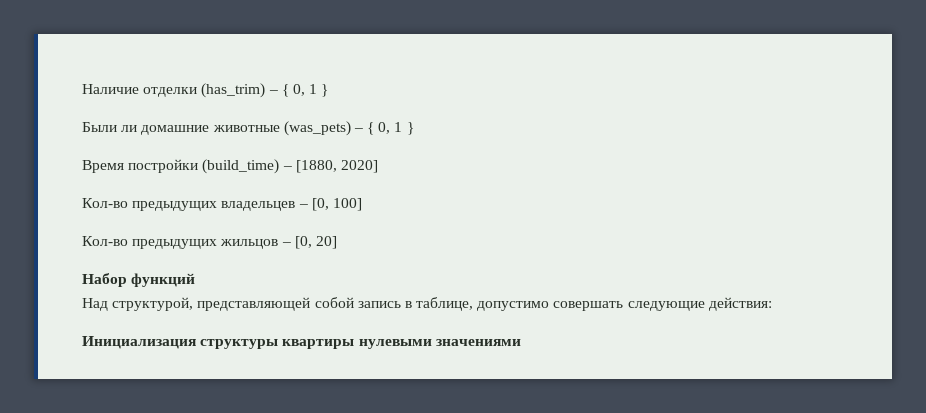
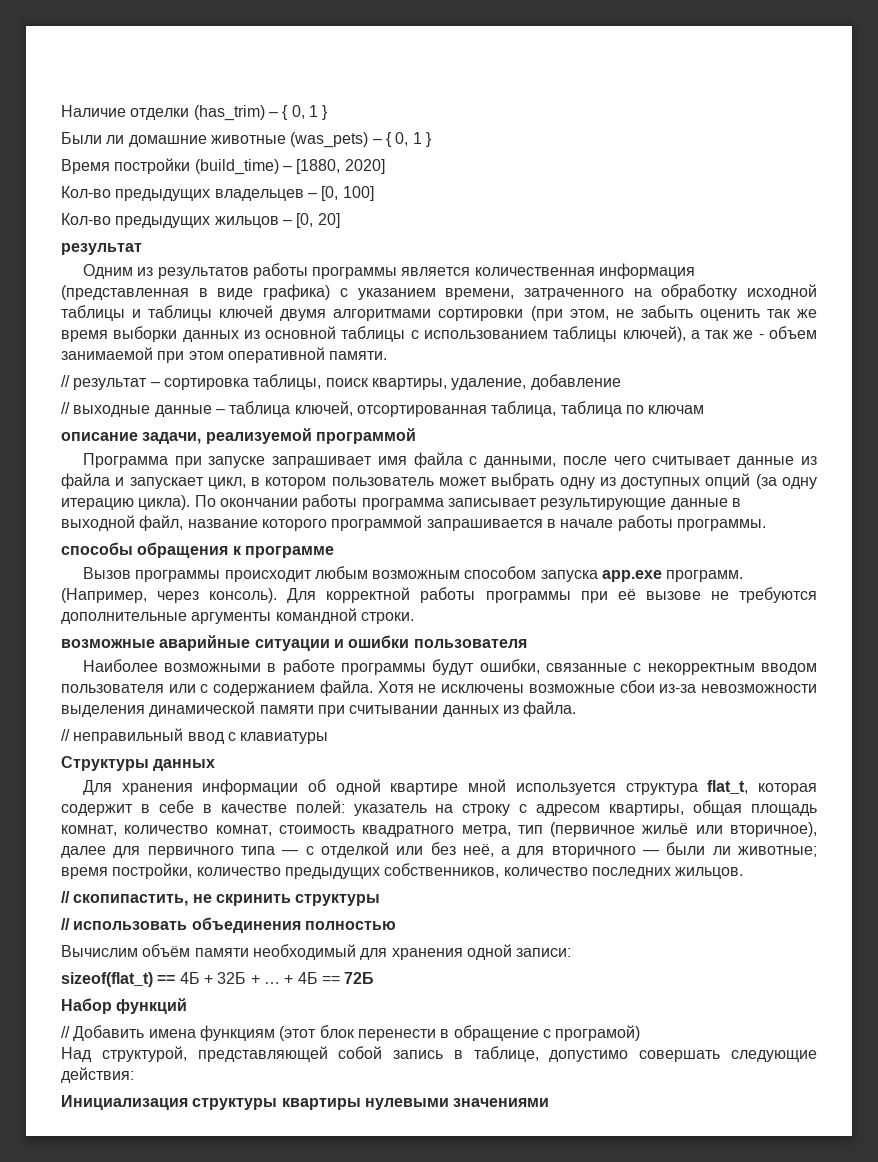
[82,273,196,287] Набор функций -> [61,243,142,255] [82,263,696,279] [61,284,818,300] [61,305,818,321] [61,326,818,342] [61,347,388,363] [61,374,621,390] [61,401,705,417] [61,428,416,444] [82,452,818,468] [61,473,818,489] [61,494,741,510] [61,515,766,531] [61,542,334,558] [82,566,744,582] [61,587,818,603] [61,608,414,624] [61,635,527,651] [82,659,818,675] [61,680,818,696] [61,701,577,717] [61,728,329,744] [61,756,216,771] [82,779,818,795] [61,800,817,816] [61,822,817,837] [61,842,817,858] [61,863,744,879] [61,891,381,906] [61,917,396,933] [61,944,572,960] [61,972,375,987] [61,998,188,1014] [61,1025,641,1041] результат // Одним из результатов работы программы является количественная информация (представленная в виде графика) с указанием времени, затраченного на обработку исходной таблицы и таблицы ключей двумя алгоритмами сортировки (при этом, не забыть оценить так же время выборки данных из основной таблицы с использованием таблицы ключей), а так же - объем занимаемой при этом оперативной памяти. // // результат – сортировка таблицы, поиск квартиры, удаление, добавление // // выходные данные – таблица ключей, отсортированная таблица, таблица по ключам // описание задачи, реализуемой программой // Программа при запуске запрашивает имя файла с данными, после чего считывает данные из файла и запускает цикл, в котором пользователь может выбрать одну из доступных опций (за одну итерацию цикла). По окончании работы программа записывает результирующие данные в выходной файл, название которого программой запрашивается в начале работы программы. // способы обращения к программе // Вызов программы происходит любым возможным способом запуска app.ехе программ. (Например, через консоль). Для корректной работы программы при её вызове не требуются дополнительные аргументы командной строки. // возможные аварийные ситуации и ошибки пользователя // Наиболее возможными в работе программы будут ошибки, связанные с некорректным вводом пользователя или с содержанием файла. Хотя не исключены возможные сбои из-за невозможности выделения динамической памяти при считывании данных из файла. // // неправильный ввод с клавиатуры // Структуры данных // Для хранения информации об одной квартире мной используется структура flat_t, которая содержит в себе в качестве полей: указатель на строку с адресом квартиры, общая площадь комнат, количество комнат, стоимость квадратного метра, тип (первичное жильё или вторичное), далее для первичного типа — с отделкой или без неё, а для вторичного — были ли животные; время постройки, количество предыдущих собственников, количество последних жильцов. // // скопипастить, не скринить структуры // // использовать объединения полностью // Вычислим объём памяти необходимый для хранения одной записи: // sizeof(flat_t) == 4Б + 32Б + … + 4Б == 72Б // Набор функций // // Добавить имена функциям (этот блок перенести в обращение с програмой)

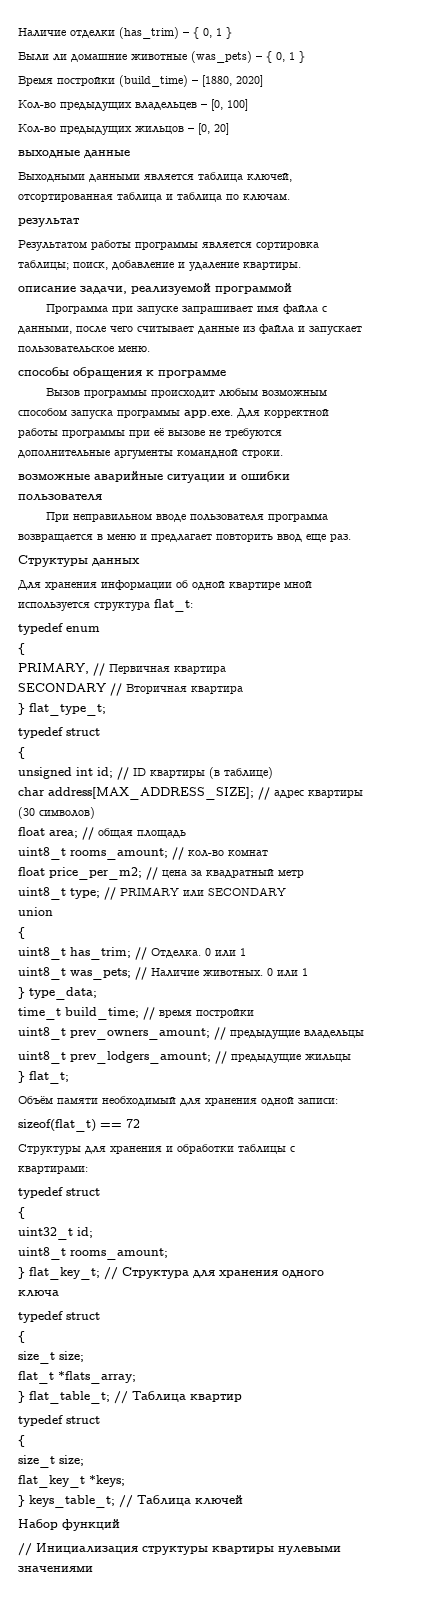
[61,243,142,255] [82,263,696,279] [61,284,818,300] [61,305,818,321] [61,326,818,342] [61,347,388,363] [61,374,621,390] [61,401,705,417] результат // Одним из результатов работы программы является количественная информация (представленная в виде графика) с указанием времени, затраченного на обработку исходной таблицы и таблицы ключей двумя алгоритмами сортировки (при этом, не забыть оценить так же время выборки данных из основной таблицы с использованием таблицы ключей), а так же - объем занимаемой при этом оперативной памяти. // // результат – сортировка таблицы, поиск квартиры, удаление, добавление // // выходные данные – таблица ключей, отсортированная таблица, таблица по ключам -> [18,150,130,158] [18,172,292,182] [18,192,290,202] [18,218,80,227] [18,240,319,251] [18,260,301,271] выходные данные // Выходными данными является таблица ключей, отсортированная таблица и таблица по ключам. // результат // Результатом работы программы является сортировка таблицы; поиск, добавление и удаление квартиры.
[207,473,818,489] [61,494,741,510] [61,515,766,531] цикл, в котором пользователь может выбрать одну из доступных опций (за одну итерацию цикла). По окончании работы программа записывает результирующие данные в выходной файл, название которого программой запрашивается в начале работы программы. -> [18,345,150,353] пользовательское меню.
[602,570,744,582] [61,588,278,603] app.ехе программ. (Например, через консоль). -> [117,409,233,418] программы app.ехе.
[82,659,818,675] [61,680,818,696] [61,701,577,717] [61,728,329,744] Наиболее возможными в работе программы будут ошибки, связанные с некорректным вводом пользователя или с содержанием файла. Хотя не исключены возможные сбои из-за невозможности выделения динамической памяти при считывании данных из файла. // // неправильный ввод с клавиатуры -> [46,512,329,522] [18,533,351,542] При неправильном вводе пользователя программа возвращается в меню и предлагает повторить ввод еще раз.
[707,780,818,795] [61,800,817,816] [61,822,817,837] [61,842,817,858] [61,863,744,879] [61,891,381,906] [61,917,396,933] [61,944,191,957] flat_t, которая содержит в себе в качестве полей: указатель на строку с адресом квартиры, общая площадь комнат, количество комнат, стоимость квадратного метра, тип (первичное жильё или вторичное), далее для первичного типа — с отделкой или без неё, а для вторичного — были ли животные; время постройки, количество предыдущих собственников, количество последних жильцов. // // скопипастить, не скринить структуры // // использовать объединения полностью // Вычислим объём -> [154,599,193,612] [18,623,100,635] [18,643,25,655] [18,663,226,676] [18,683,243,696] [18,703,106,716] [18,727,100,739] [18,747,25,759] [18,767,273,780] [18,787,363,800] [18,807,95,819] [18,827,186,840] [18,847,268,860] [18,867,304,880] [18,887,286,900] [18,907,53,916] [18,927,25,939] [18,947,246,960] [18,967,308,980] [18,987,97,1000] [18,1007,254,1020] [18,1027,364,1040] [18,1051,351,1064] [18,1071,69,1084] [18,1096,53,1104] flat_t: // typedef enum // { // PRIMARY, // Первичная квартира // SECONDARY // Вторичная квартира // } flat_type_t; // typedef struct // { // unsigned int id; // ID квартиры (в таблице) // char address[MAX_ADDRESS_SIZE]; // адрес квартиры (30 символов) // float area; // общая площадь // uint8_t rooms_amount; // кол-во комнат // float price_per_m2; // цена за квадратный метр // uint8_t type; // PRIMARY или SECONDARY // union // { // uint8_t has_trim; // Отделка. 0 или 1 // uint8_t was_pets; // Наличие животных. 0 или 1 // } type_data; // time_t build_time; // время постройки // uint8_t prev_owners_amount; // предыдущие владельцы // uint8_t prev_lodgers_amount; // предыдущие жильцы // } flat_t; // Объём
[179,972,375,984] [61,998,188,1014] [61,1025,641,1041] [61,1046,817,1062] [61,1067,134,1083] 4Б + 32Б + … + 4Б == 72Б // Набор функций // // Добавить имена функциям (этот блок перенести в обращение с програмой) // Над структурой, представляющей собой запись в таблице, допустимо совершать следующие действия: // -> [126,1119,140,1128] [18,1144,295,1155] [18,1165,88,1174] [18,1187,100,1199] [18,1207,25,1219] [18,1227,93,1240] [18,1247,168,1260] [18,1267,324,1280] [18,1290,59,1297] [18,1311,100,1323] [18,1331,25,1343] [18,1351,84,1364] [18,1371,136,1384] [18,1391,242,1404] [18,1415,100,1427] [18,1435,25,1447] [18,1455,84,1468] [18,1475,125,1488] [18,1495,243,1508] [18,1519,120,1531] [18,1543,32,1556] 72 // Структуры для хранения и обработки таблицы с квартирами: // typedef struct // { // uint32_t id; // uint8_t rooms_amount; // } flat_key_t; // Структура для хранения одного ключа // typedef struct // { // size_t size; // flat_t *flats_array; // } flat_table_t; // Таблица квартир // typedef struct // { // size_t size; // flat_key_t *keys; // } keys_table_t; // Таблица ключей // Набор функций // //

